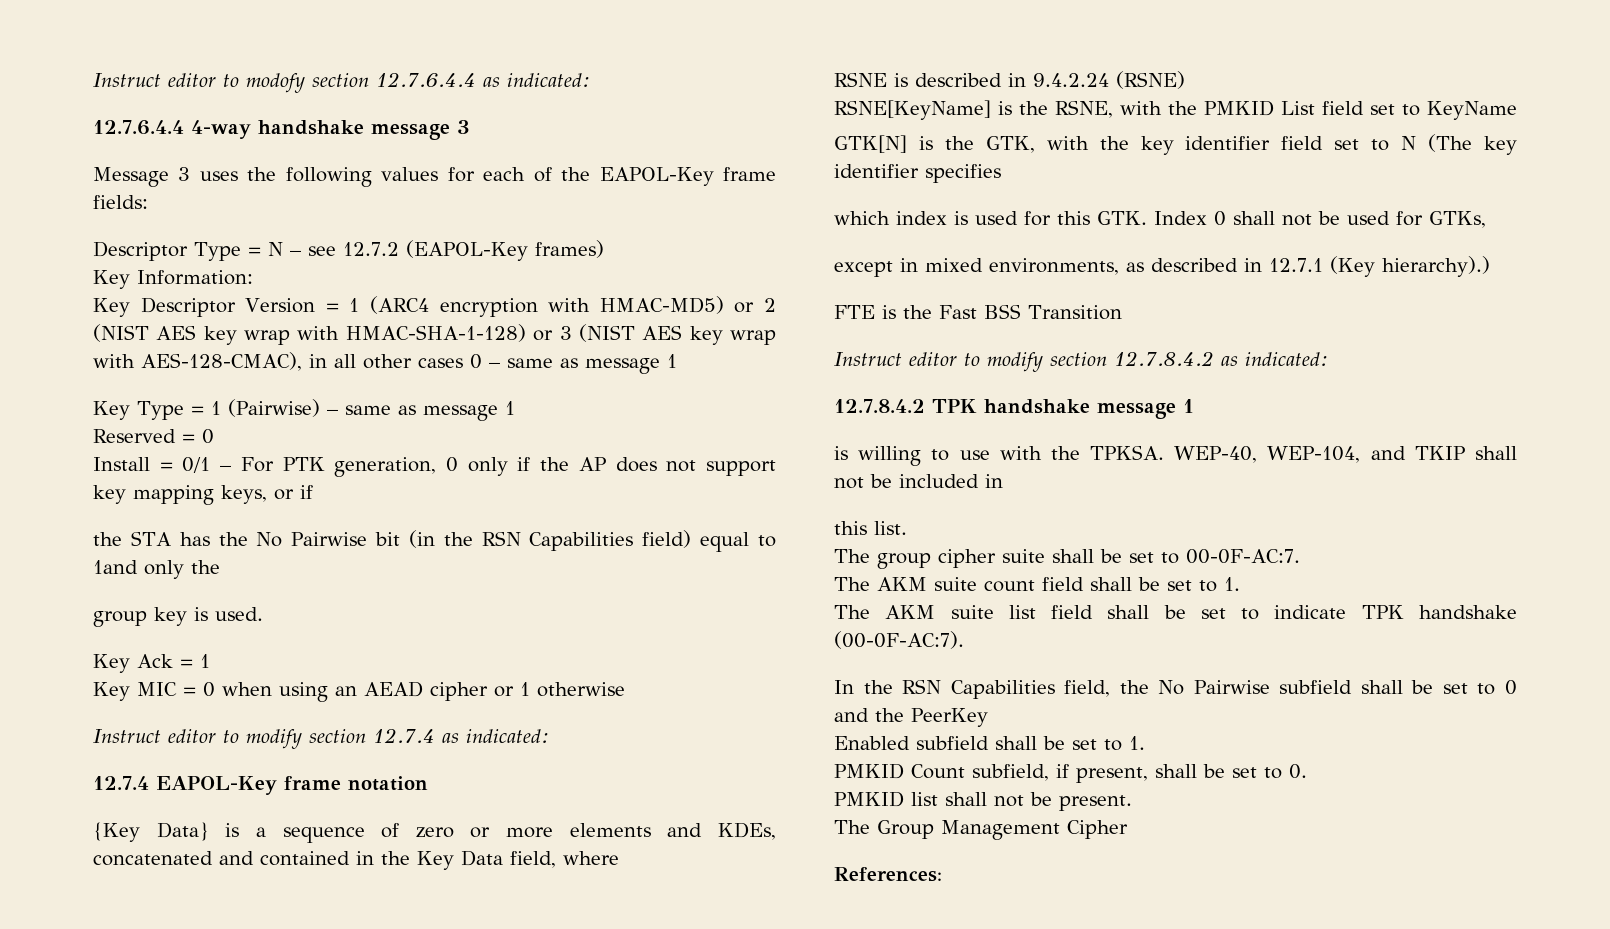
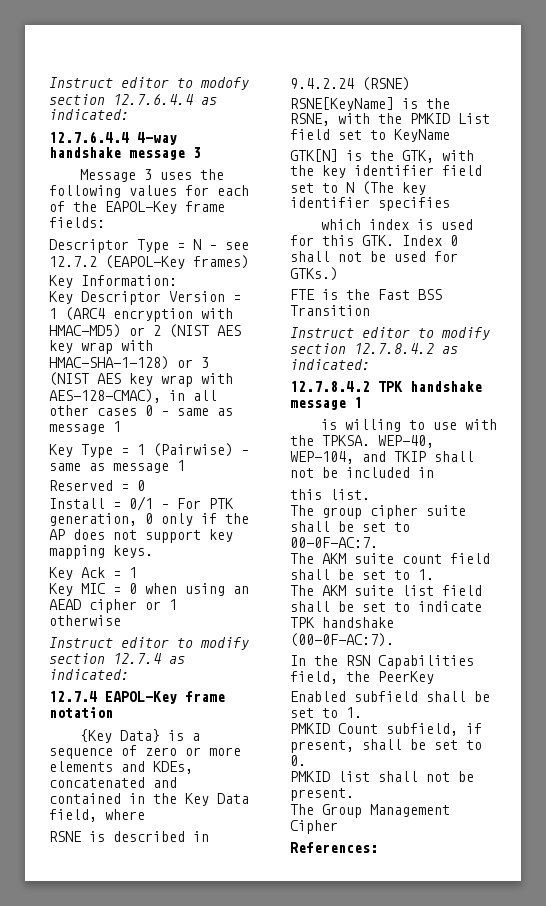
[221,485,313,504] [93,530,777,552] [93,560,220,579] [93,607,263,627] keys, or if // the STA has the No Pairwise bit (in the RSN Capabilities field) equal to 1and only the // group key is used. -> [113,545,153,558] keys.
[1429,211,1486,228] [834,256,1490,277] GTKs, // except in mixed environments, as described in 12.7.1 (Key hierarchy).) -> [290,267,338,281] GTKs.)
[1158,680,1517,695] [834,708,904,722] No Pairwise subfield shall be set to 0 and the -> (370, 676) none

